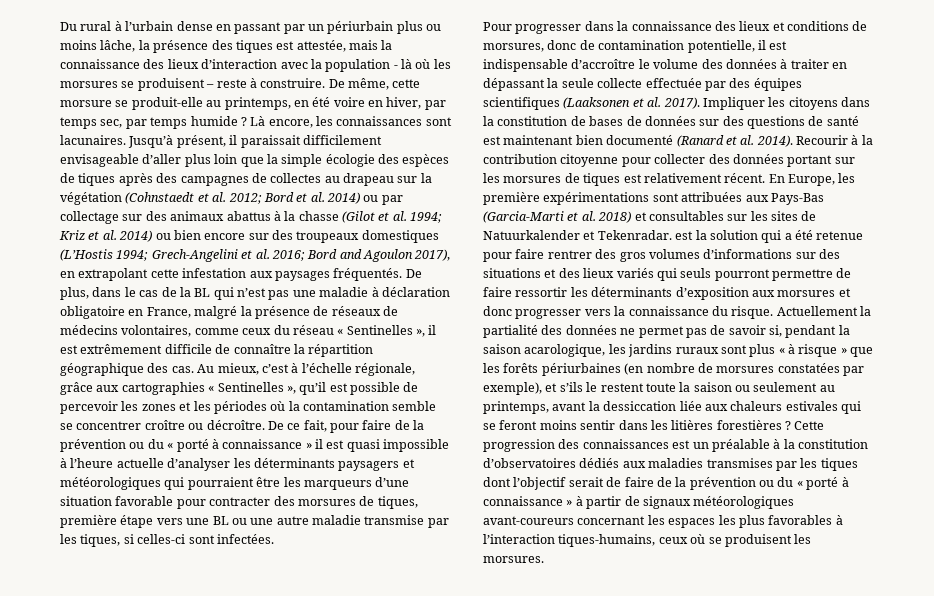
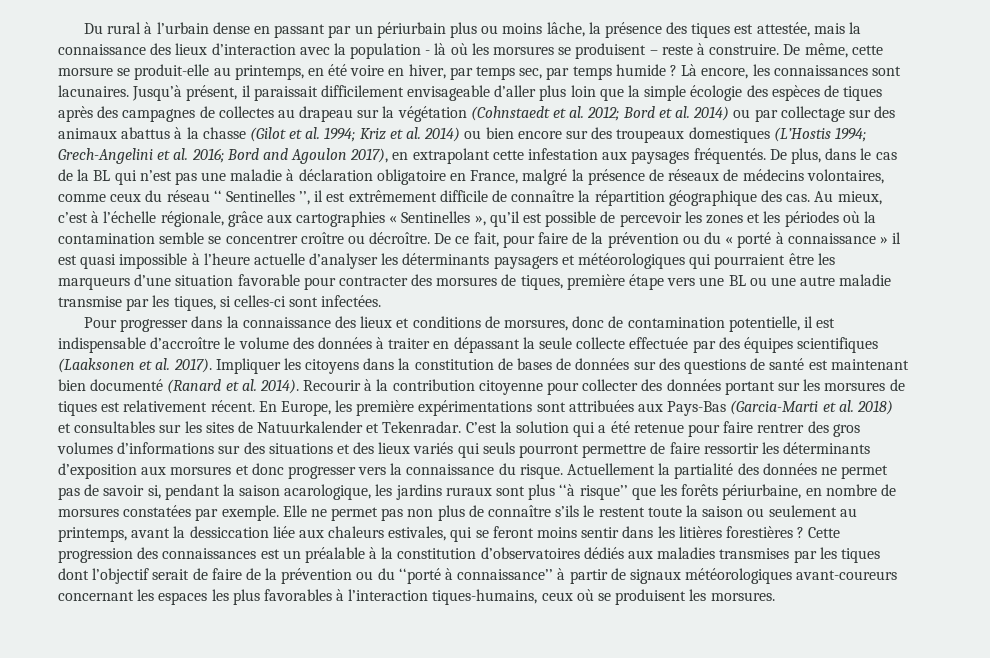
[337,325,425,337] « Sentinelles », -> [213,190,311,205] ‘‘ Sentinelles ’’,
[675,231,694,240] est -> [465,422,497,433] C’est
[778,344,847,357] « à risque » -> [559,484,628,500] ‘‘à risque’’
[541,363,644,376] périurbaines (en -> [722,484,822,500] périurbaine, en
[483,382,558,395] exemple), et -> [221,505,552,521] exemple. Elle ne permet pas non plus de connaître
[785,401,838,411] estivales -> [388,526,447,541] estivales,
[796,477,849,490] [483,496,573,506] « porté à connaissance » -> [398,568,554,584] ‘‘porté à connaissance’’

